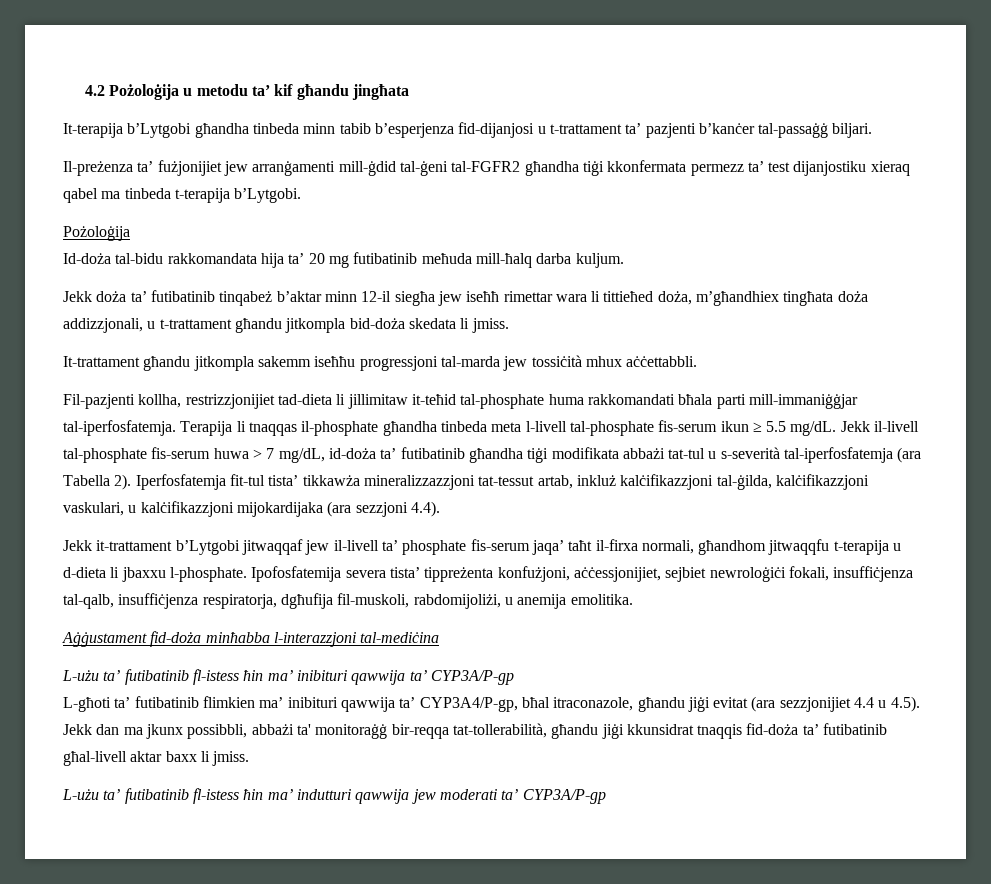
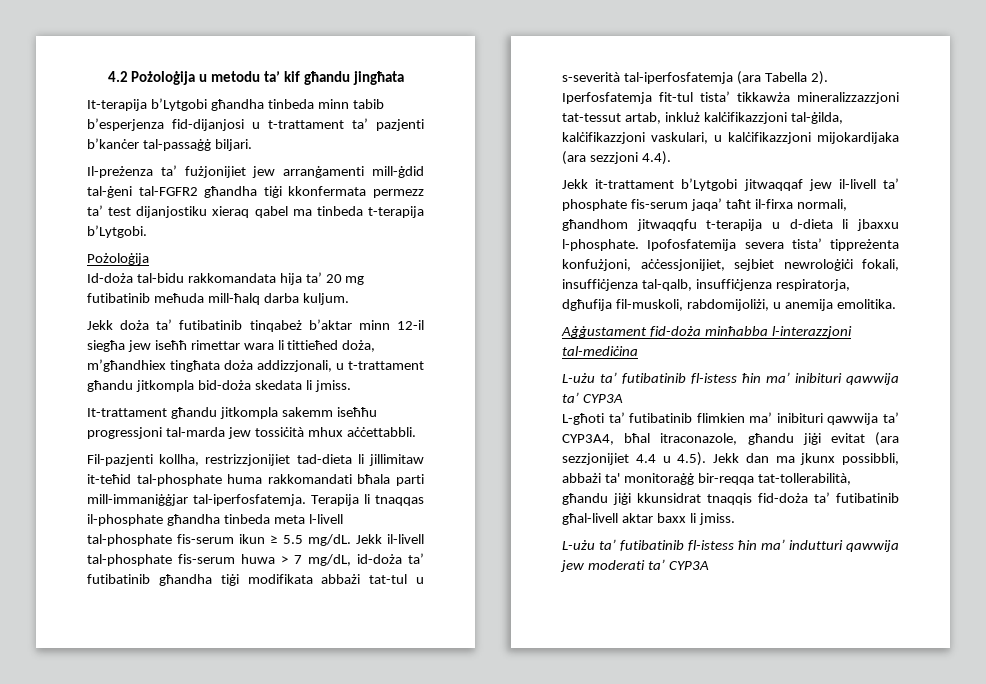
[430,670,514,685] CYP3A/P-gp -> [582,394,623,403] CYP3A
[419,697,518,712] CYP3A4/P-gp, -> [562,434,614,445] CYP3A4,
[522,789,606,804] CYP3A/P-gp -> [668,561,709,570] CYP3A

